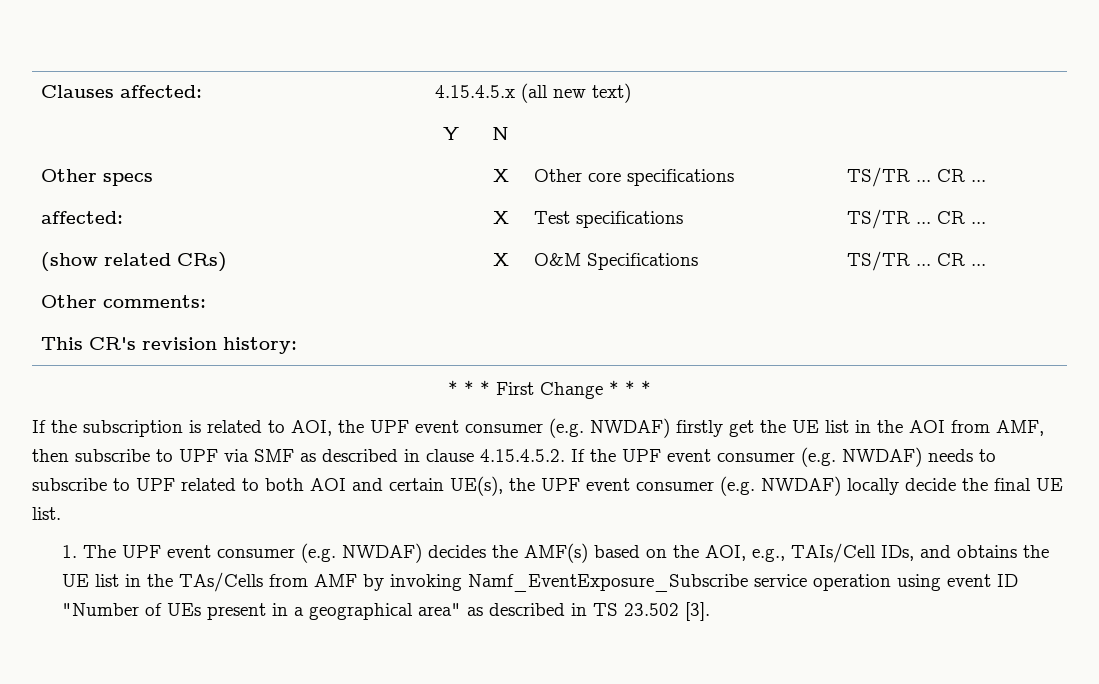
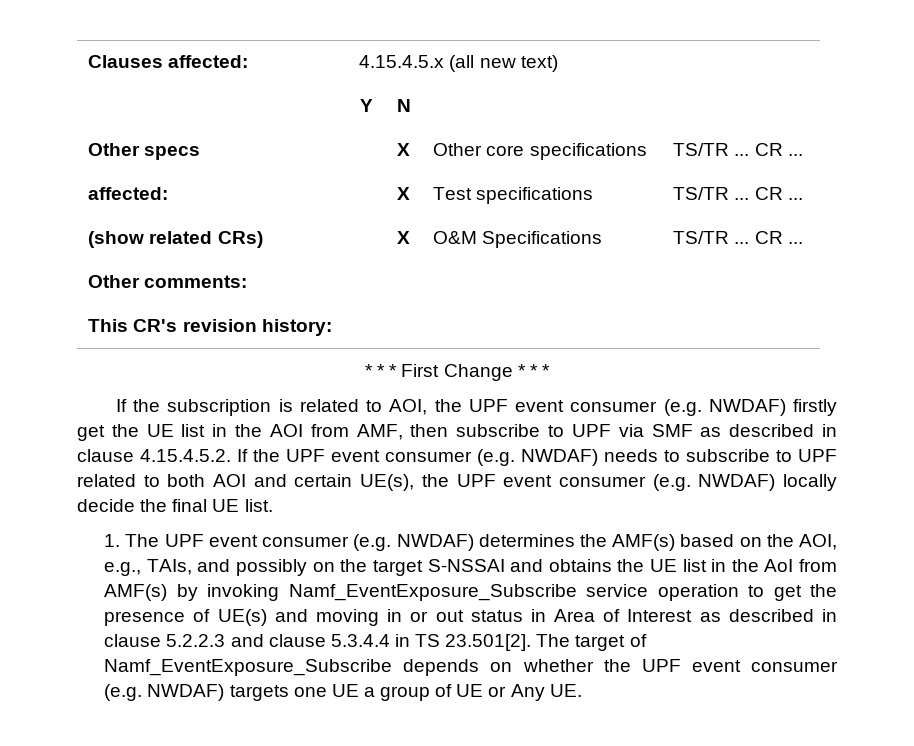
[428,545,487,558] decides -> [478,534,575,547] determines
[791,543,915,563] TAIs/Cell IDs, -> [146,559,505,576] TAIs, and possibly on the target S-NSSAI
[179,572,358,592] TAs/Cells from AMF -> [764,559,837,572] [104,584,168,601] AoI from AMF(s)
[897,574,1019,591] [62,602,711,621] using event ID "Number of UEs present in a geographical area" as described in TS 23.502 [3]. -> [748,584,837,601] [104,609,838,626] [104,634,647,651] [104,659,838,676] [104,684,582,701] to get the presence of UE(s) and moving in or out status in Area of Interest as described in clause 5.2.2.3 and clause 5.3.4.4 in TS 23.501[2]. The target of Namf_EventExposure_Subscribe depends on whether the UPF event consumer (e.g. NWDAF) targets one UE a group of UE or Any UE.

